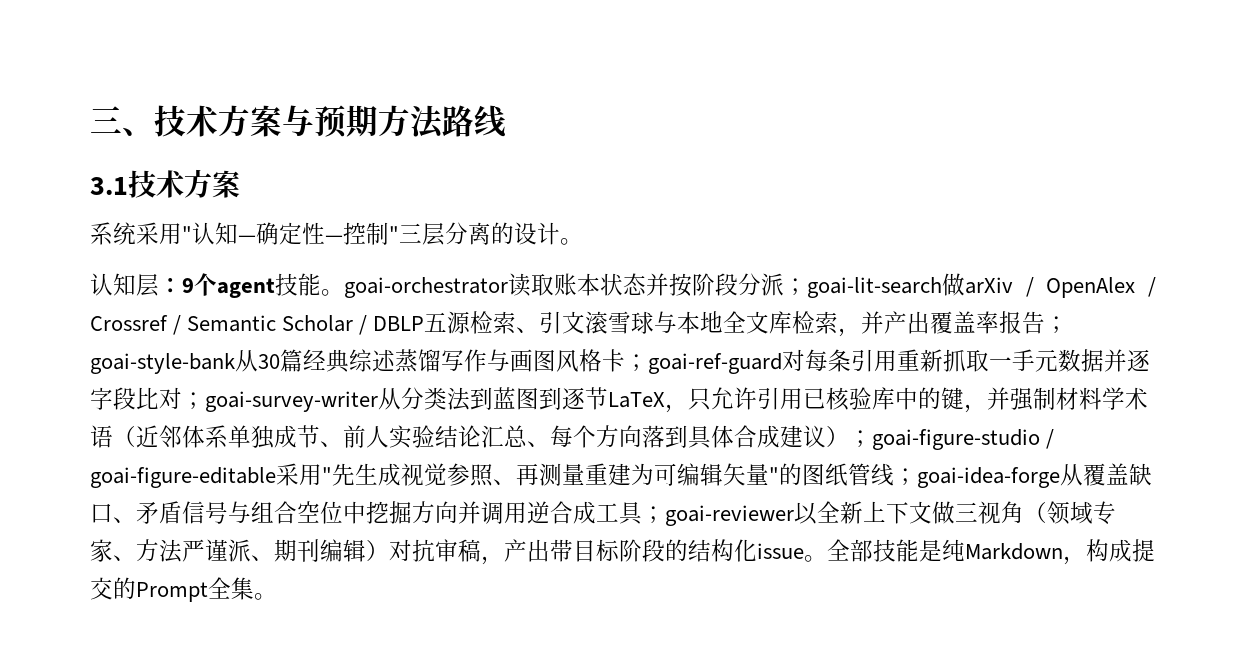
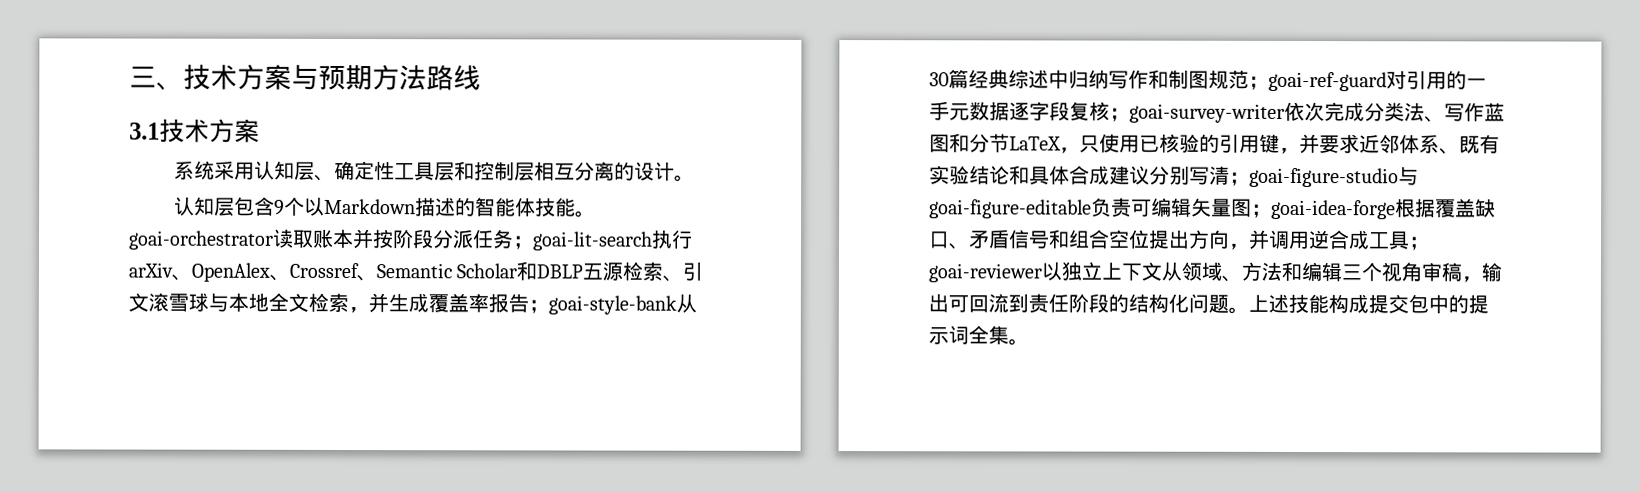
[182,222,445,246] "认知—确定性—控制"三层 -> [253,160,575,182] 认知层、确定性工具层和控制层相互
[159,273,275,298] ：9个agent -> [233,196,536,217] 包含9个以Markdown描述的智能体
[600,273,646,296] 状态 -> (354, 238) none
[784,273,1157,298] [90,315,182,335] ；goai-lit-search做arXiv / OpenAlex / Crossref / -> [472,229,693,251] [128,262,377,282] 任务；goai-lit-search执行arXiv、OpenAlex、Crossref、
[359,315,368,335] / -> [516,261,538,281] 和
[769,311,793,334] 库 -> (309, 302) none
[884,311,931,334] 产出 -> [388,293,429,313] 生成
[395,349,1150,374] [90,387,585,412] 蒸馏写作与画图风格卡；goai-ref-guard对每条引用重新抓取一手元数据并逐字段比对；goai-survey-writer从分类法到蓝图到逐 -> [1048,69,1487,92] [929,101,1505,123] [929,133,990,153] 中归纳写作和制图规范；goai-ref-guard对引用的一手元数据逐字段复核；goai-survey-writer依次完成分类法、写作蓝图和分
[711,387,780,410] 允许引 -> [1099,133,1120,153] 使
[872,387,1148,413] [90,425,1055,450] [90,463,1083,488] 库中的键，并强制材料学术语（近邻体系单独成节、前人实验结论汇总、每个方向落到具体合成建议）；goai-figure-studio / goai-figure-editable采用"先生成视觉参照、再测量重建为可编辑矢量"的图纸管线；goai-idea-forge从 -> [1199,133,1500,155] [929,165,1419,188] [929,197,1436,220] 的引用键，并要求近邻体系、既有实验结论和具体合成建议分别写清；goai-figure-studio与goai-figure-editable负责可编辑矢量图；goai-idea-forge根据
[228,501,251,523] 与 -> [1048,229,1070,249] 和
[343,501,458,524] 中挖掘方向 -> [1148,229,1250,250] 提出方向，
[817,501,1116,525] [90,539,1155,565] [90,577,208,602] 全新上下文做三视角（领域专家、方法严谨派、期刊编辑）对抗审稿，产出带目标阶段的结构化issue。全部技能是纯Markdown，构成提交的Prompt -> [1061,261,1502,283] [928,293,1489,314] [928,325,969,345] 独立上下文从领域、方法和编辑三个视角审稿，输出可回流到责任阶段的结构化问题。上述技能构成提交包中的提示词

